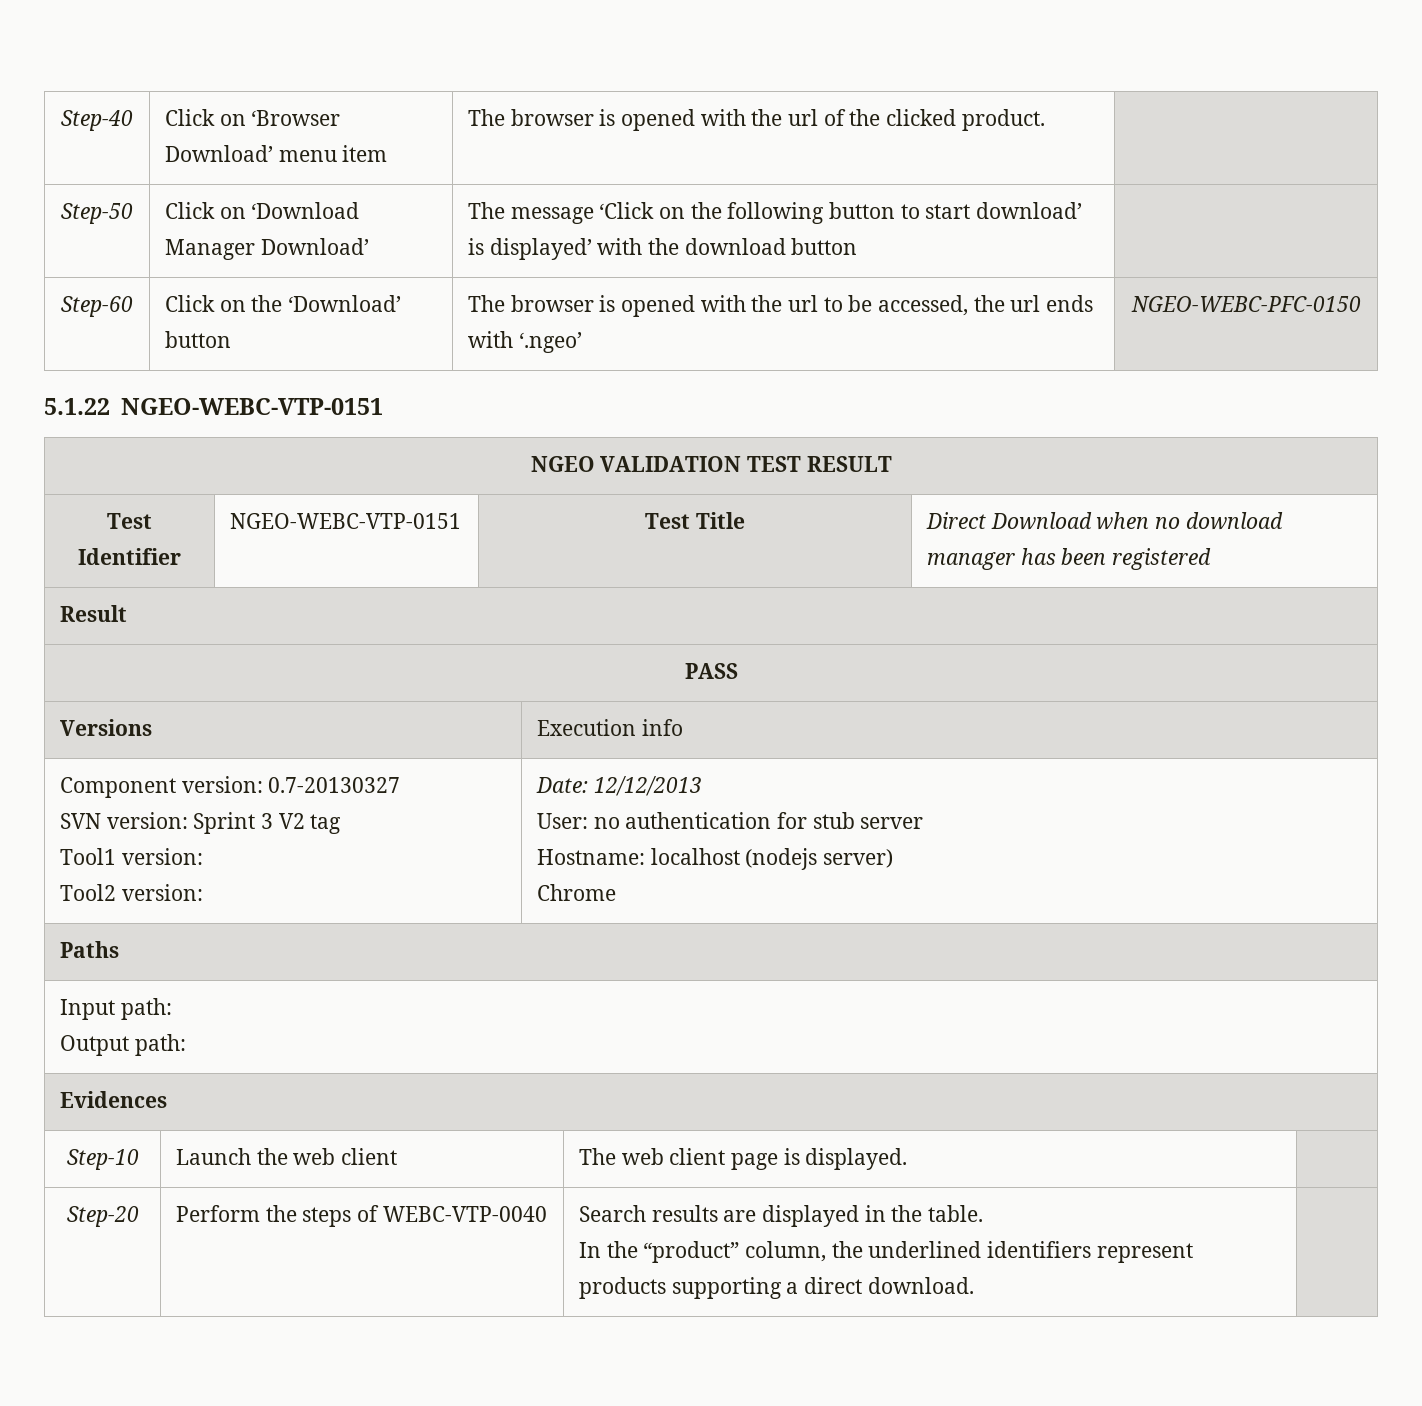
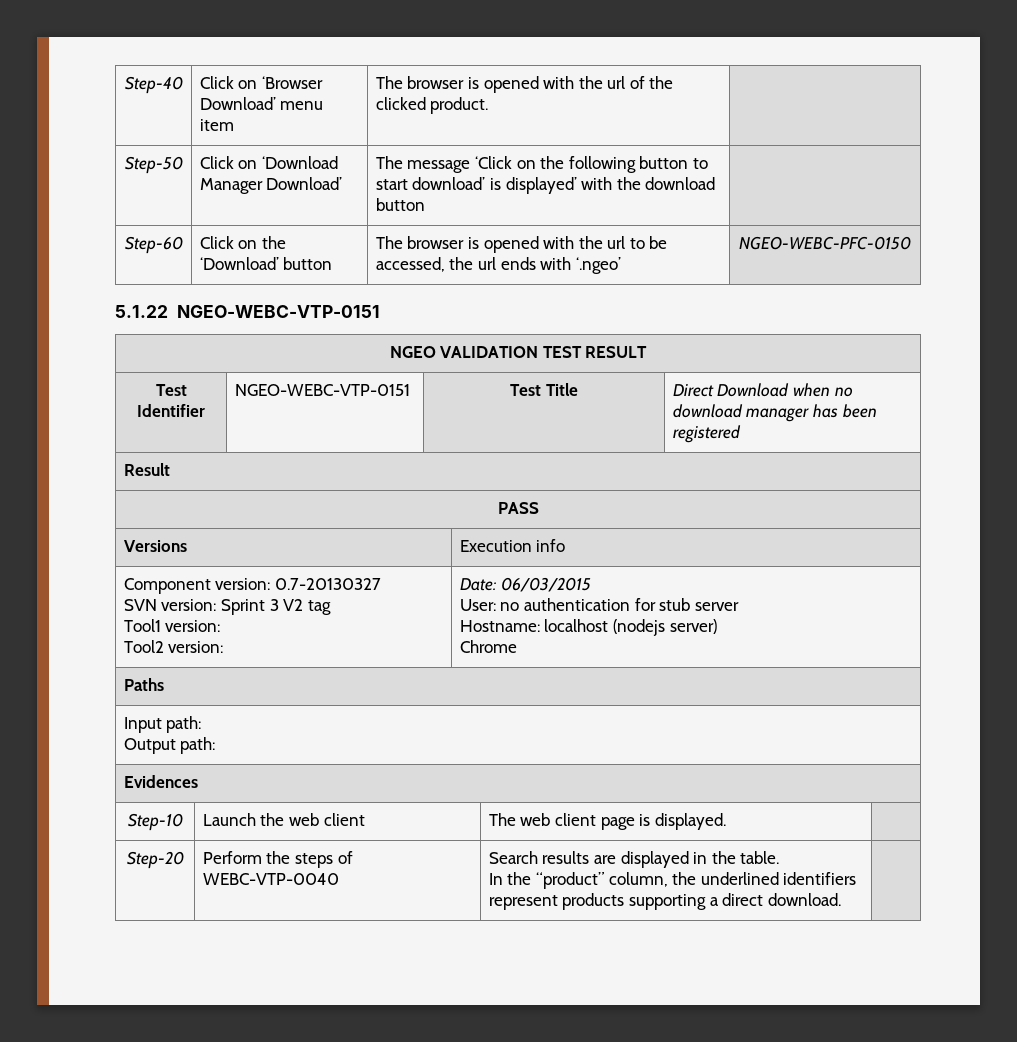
[593,776,702,796] 12/12/2013 -> [501,577,592,592] 06/03/2015

